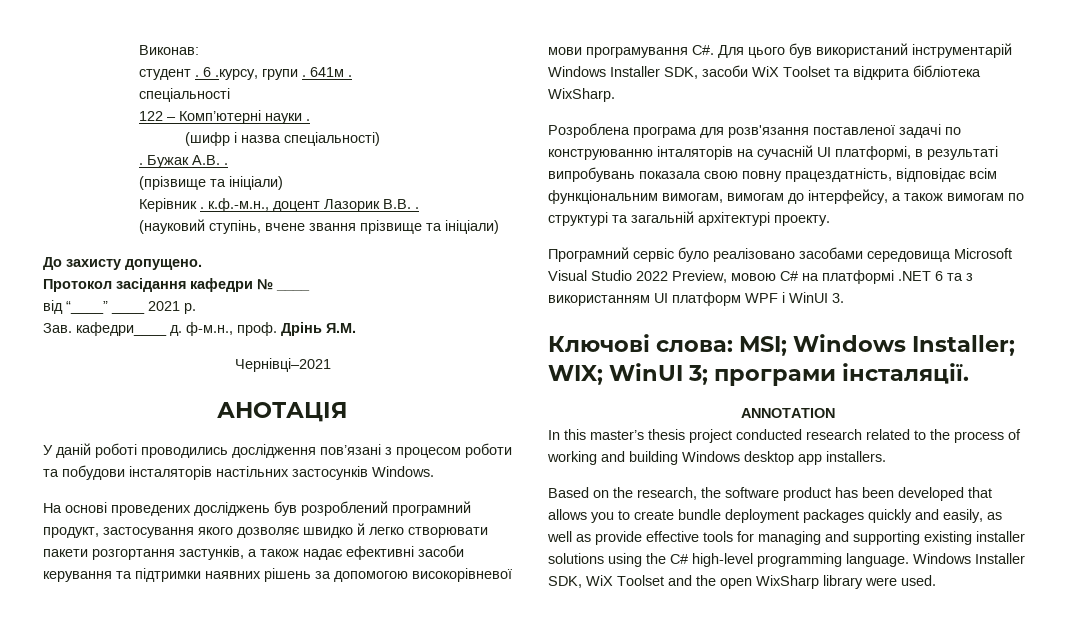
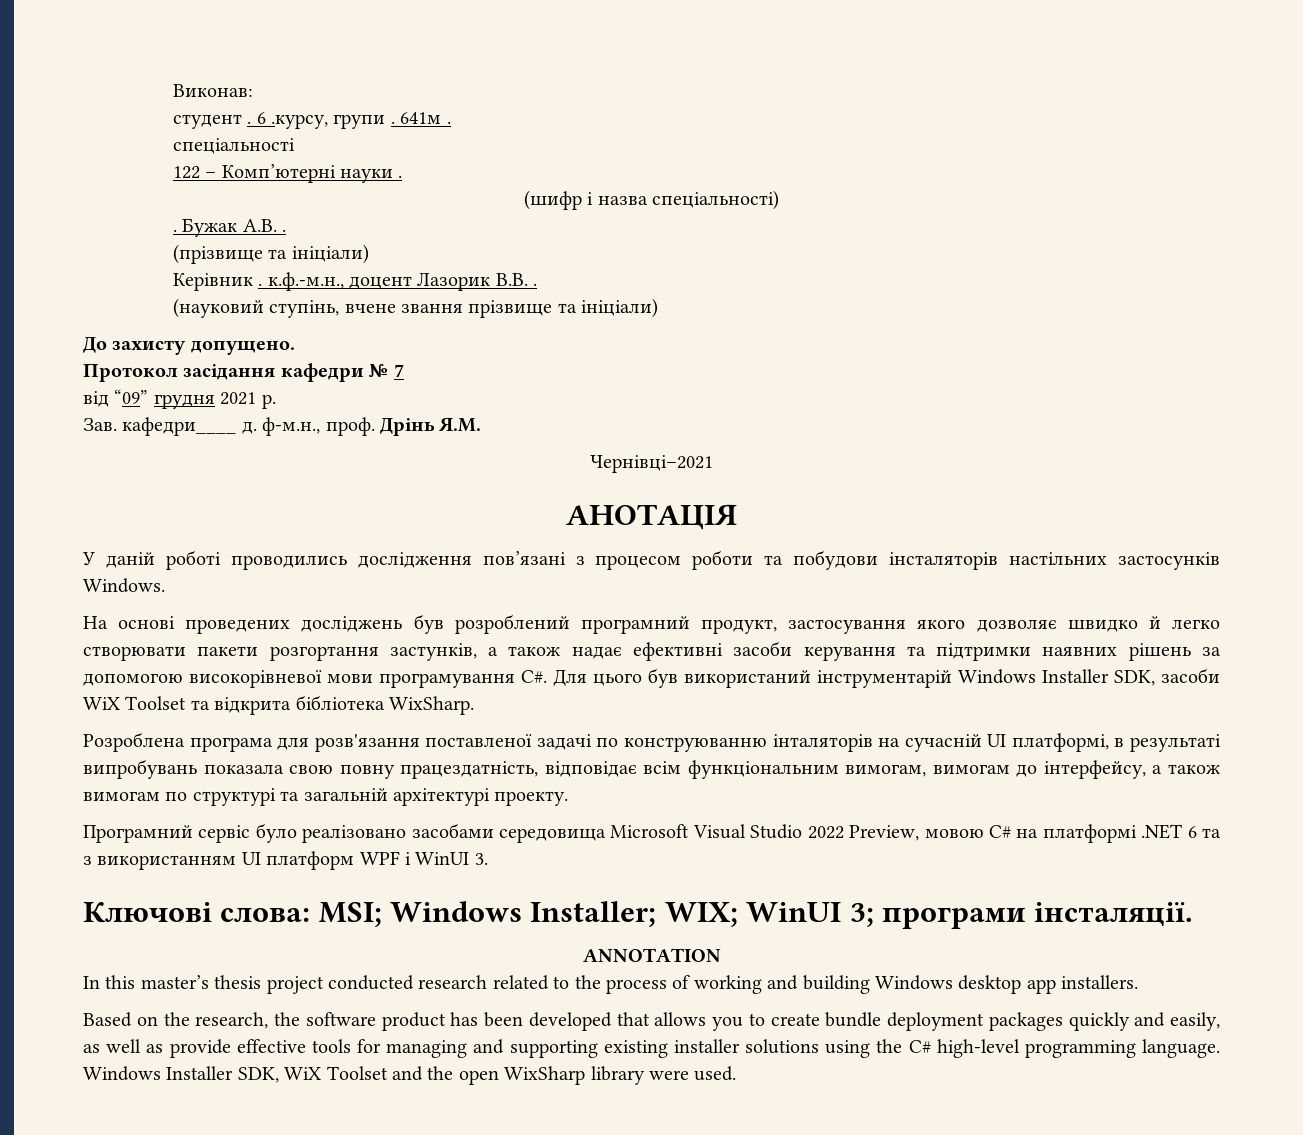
[276,289,310,291] ____ -> [393,364,404,377] 7
[66,301,145,314] “____” ____ -> [114,389,215,409] “09” грудня

